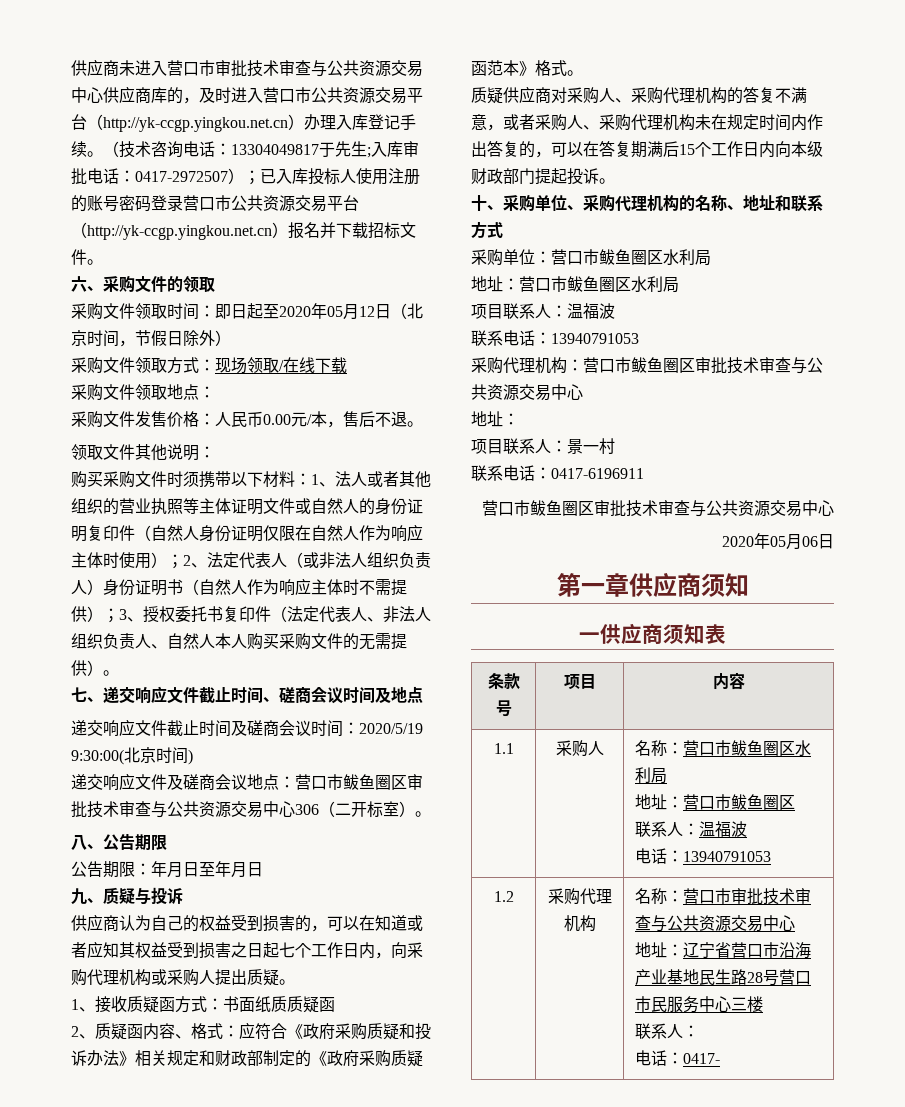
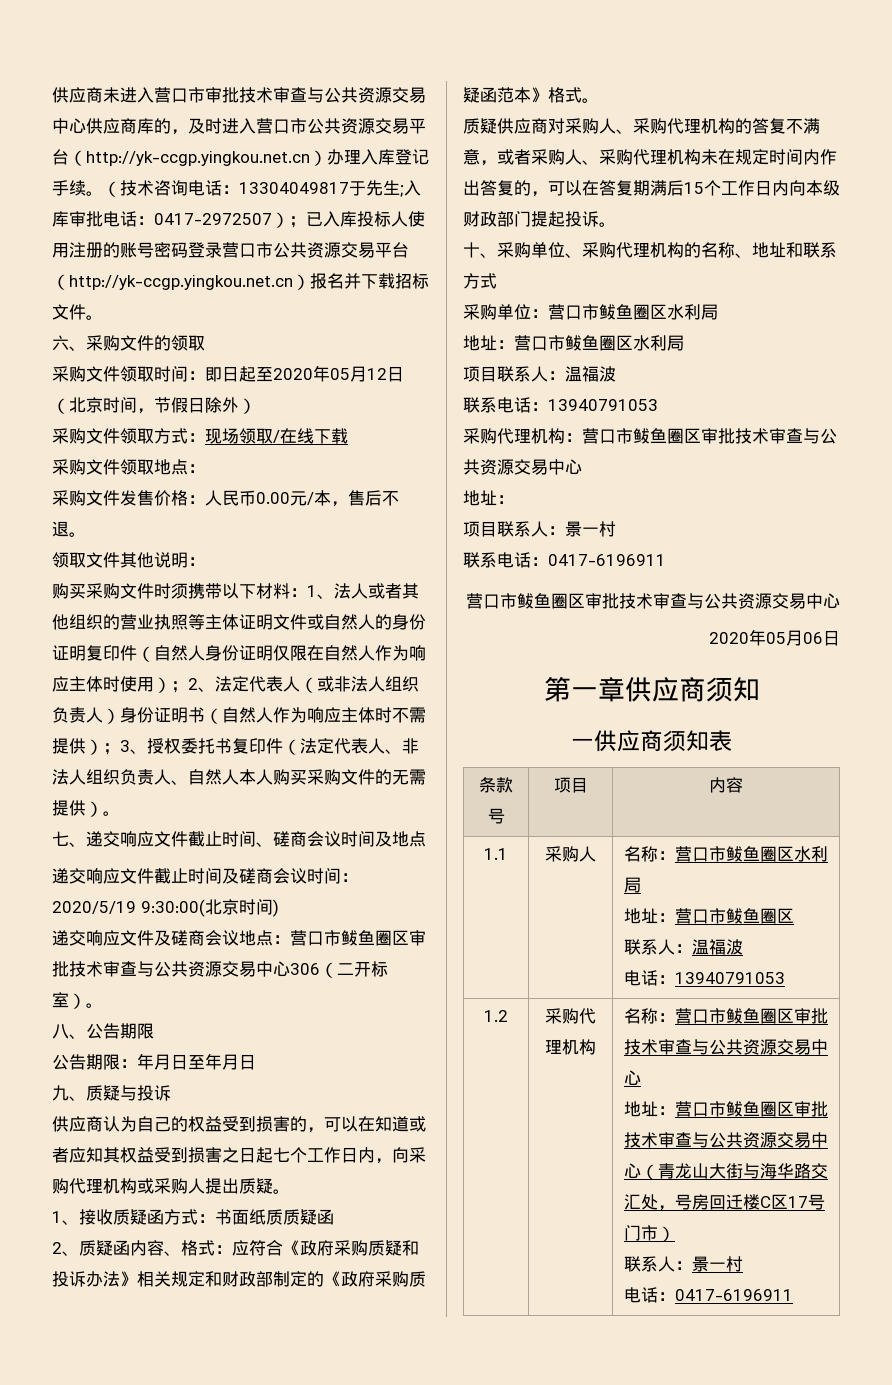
[730,888,811,905] [634,915,795,932] [634,942,811,959] [634,969,811,986] [634,996,763,1013] [634,1023,699,1039] [634,1050,720,1066] 审批技术审查与公共资源交易中心 // 地址：辽宁省营口市沿海产业基地民生路28号营口市民服务中心三楼 // 联系人： // 电话：0417- -> [725,1008,828,1024] [623,1039,828,1055] [623,1070,641,1086] [623,1101,828,1117] [623,1132,828,1148] [623,1163,828,1180] [623,1194,825,1211] [623,1225,675,1242] [623,1256,743,1272] [623,1287,793,1303] 鲅鱼圈区审批技术审查与公共资源交易中心 // 地址：营口市鲅鱼圈区审批技术审查与公共资源交易中心（青龙山大街与海华路交汇处，号房回迁楼C区17号门市） // 联系人：景一村 // 电话：0417-6196911

